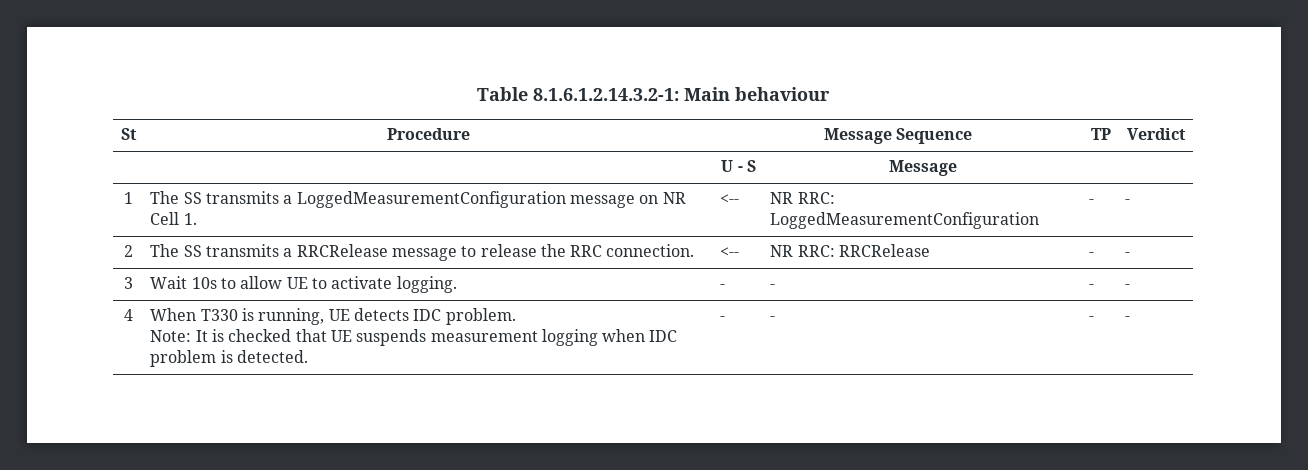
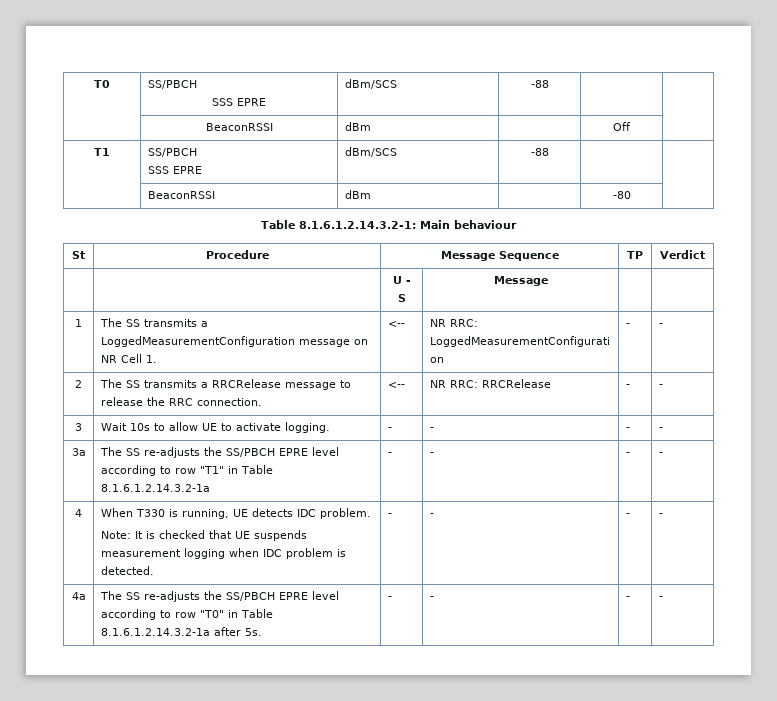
(477, 94) none -> [94,80,110,88] [147,80,197,89] [212,98,266,106] [344,79,397,89] [530,80,549,88] [205,123,273,131] [344,122,371,131] [613,122,631,131] [94,148,110,156] [147,148,197,157] [147,166,202,174] [344,147,397,157] [530,148,549,156] [147,191,215,199] [344,190,371,199] [612,191,631,199] T0 | SS/PBCH // SSS EPRE | dBm/SCS | -88 | | // | BeaconRSSI | dBm | | Off | // T1 | SS/PBCH // SSS EPRE | dBm/SCS | -88 | | // | BeaconRSSI | dBm | | -80 | //
(1131, 286) none -> [71,448,86,456] [99,447,339,458] [100,465,273,476] [100,484,210,492] [387,452,392,456] [429,452,434,456] [625,452,630,456] [658,452,663,456] // 3a | The SS re-adjusts the SS/PBCH EPRE level according to row "T1" in Table 8.1.6.1.2.14.3.2-1a | - | - | - | -
(1131, 318) none -> [71,592,86,600] [99,591,339,602] [100,609,273,620] [100,627,262,636] [387,596,392,600] [429,596,434,600] [625,596,630,600] [658,596,663,600] // 4a | The SS re-adjusts the SS/PBCH EPRE level according to row "T0" in Table 8.1.6.1.2.14.3.2-1a after 5s. | - | - | - | -

